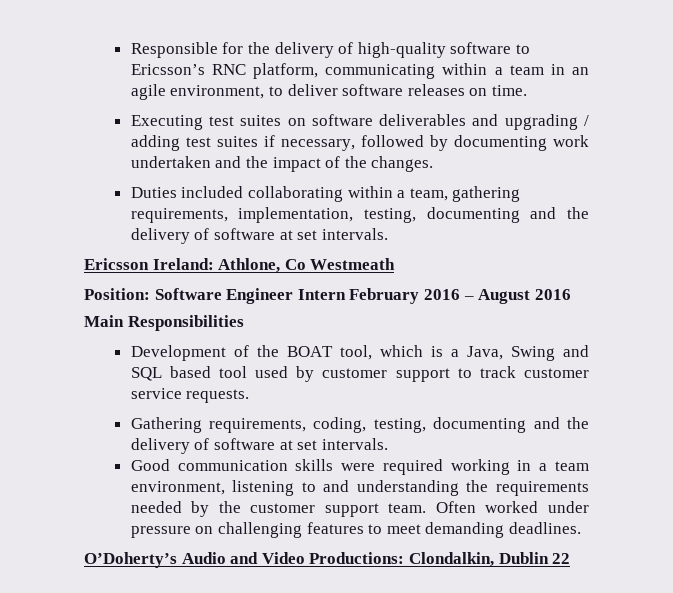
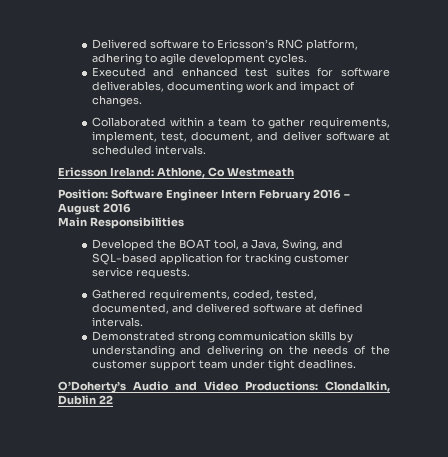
[130,42,446,58] Responsible for the delivery of high-quality -> [91,39,147,49] Delivered
[325,63,589,79] [130,84,527,100] [130,114,589,130] [130,135,589,151] [130,156,434,172] [130,186,521,202] [130,207,590,223] [130,228,318,244] communicating within a team in an agile environment, to deliver software releases on time. // Executing test suites on software deliverables and upgrading / adding test suites if necessary, followed by documenting work undertaken and the impact of the changes. // Duties included collaborating within a team, gathering requirements, implementation, testing, documenting and the delivery of software at set -> [91,53,307,65] [91,67,390,77] [91,81,355,93] [91,95,142,107] [91,117,390,129] [91,131,390,143] [91,145,152,155] adhering to agile development cycles. // Executed and enhanced test suites for software deliverables, documenting work and impact of changes. // Collaborated within a team to gather requirements, implement, test, document, and deliver software at scheduled
[130,345,249,361] Development of -> [91,239,154,251] Developed
[379,345,589,361] [130,366,589,382] [130,388,250,403] [130,417,590,433] [130,438,388,454] [130,459,589,475] [130,480,589,496] [130,501,589,517] [130,522,505,538] which is a Java, Swing and SQL based tool used by customer support to track customer service requests. // Gathering requirements, coding, testing, documenting and the delivery of software at set intervals. // Good communication skills were required working in a team environment, listening to and understanding the requirements needed by the customer support team. Often worked under pressure on challenging features to meet demanding -> [241,239,343,251] [91,253,349,265] [91,267,190,279] [91,289,317,301] [91,303,363,314] [91,317,143,327] [91,331,353,343] [91,345,390,357] [91,359,295,371] a Java, Swing, and SQL-based application for tracking customer service requests. // Gathered requirements, coded, tested, documented, and delivered software at defined intervals. // Demonstrated strong communication skills by understanding and delivering on the needs of the customer support team under tight

